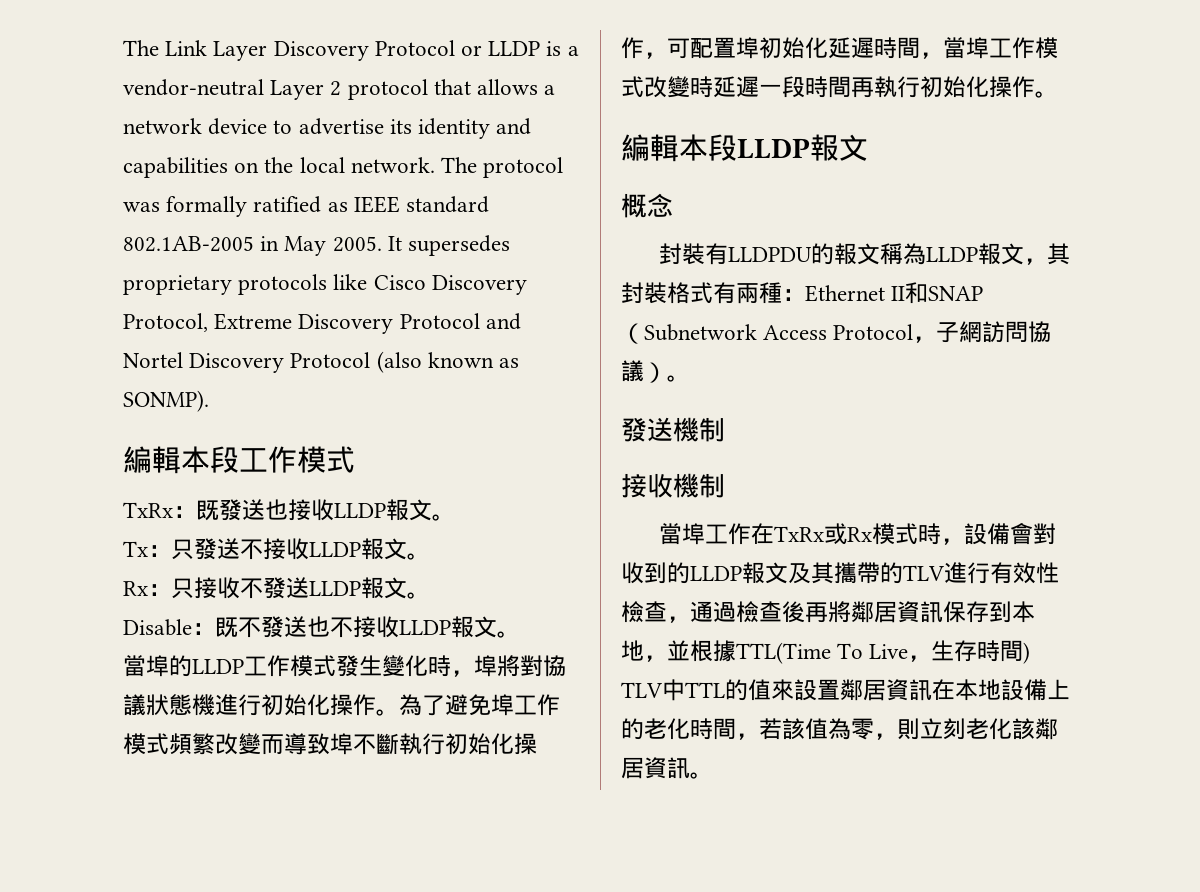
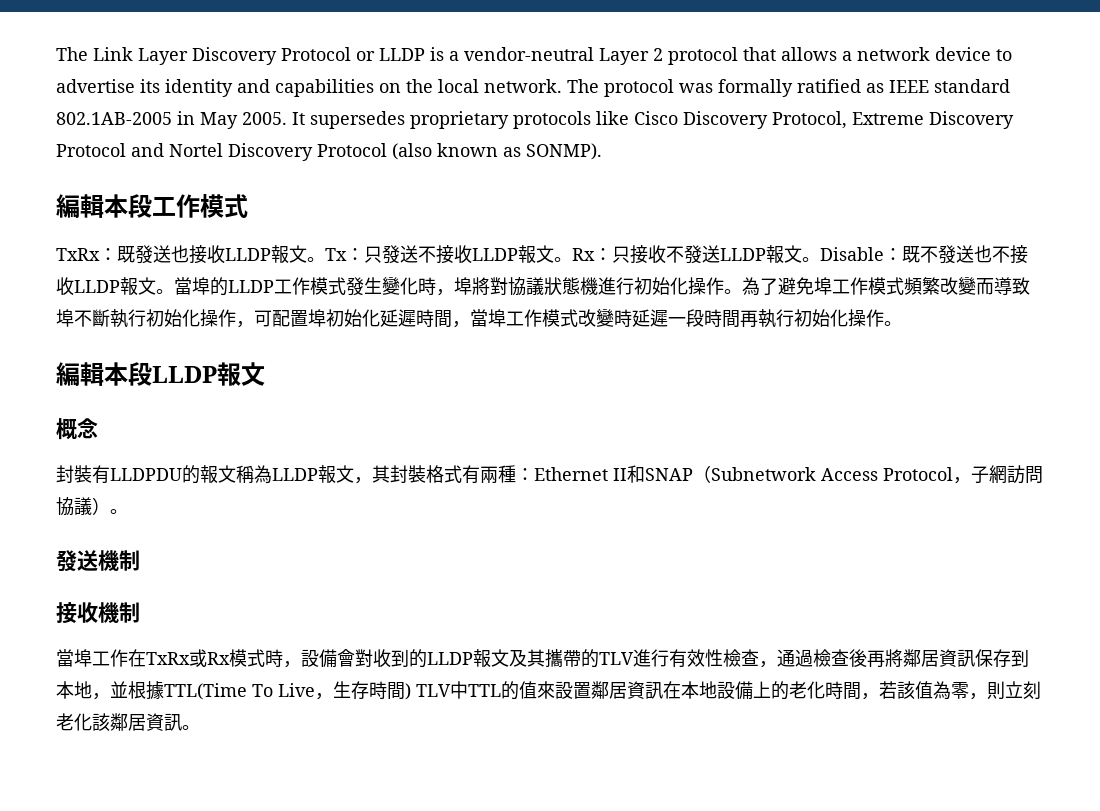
(455, 517) // -> (325, 259) none
(430, 556) // -> (572, 259) none
(430, 595) // -> (820, 259) none
(520, 634) // -> (174, 291) none

